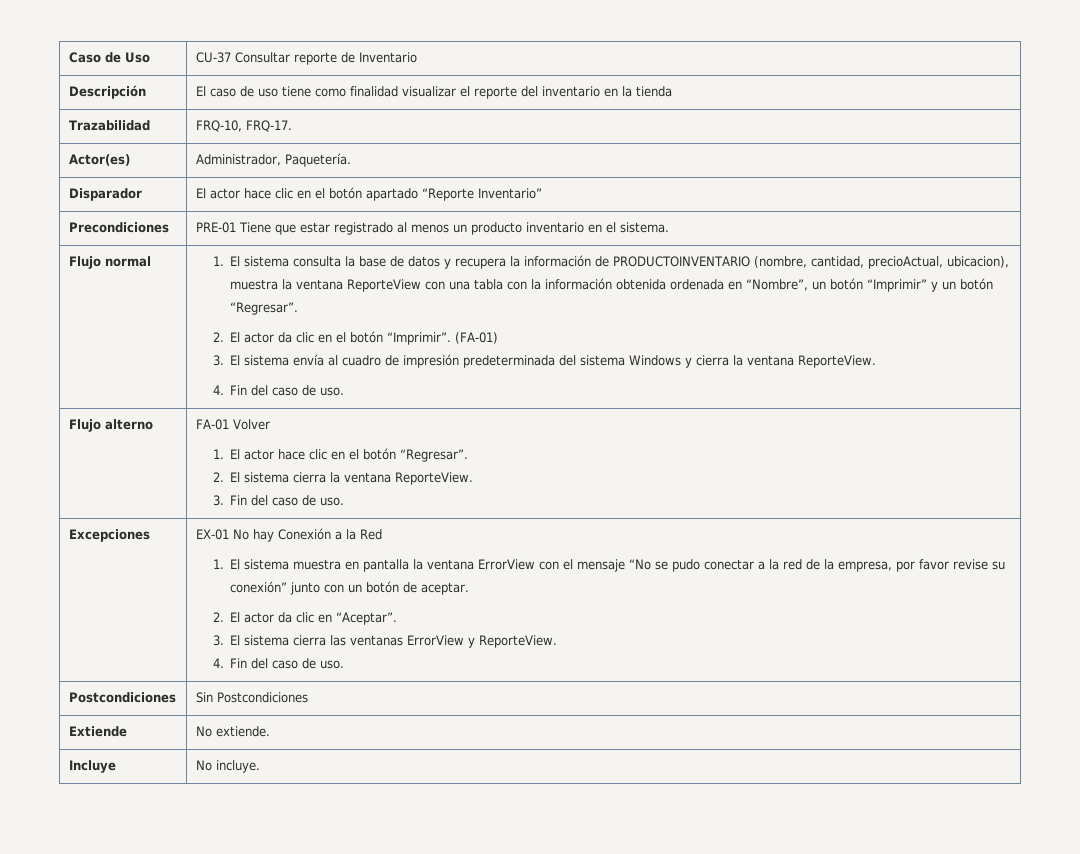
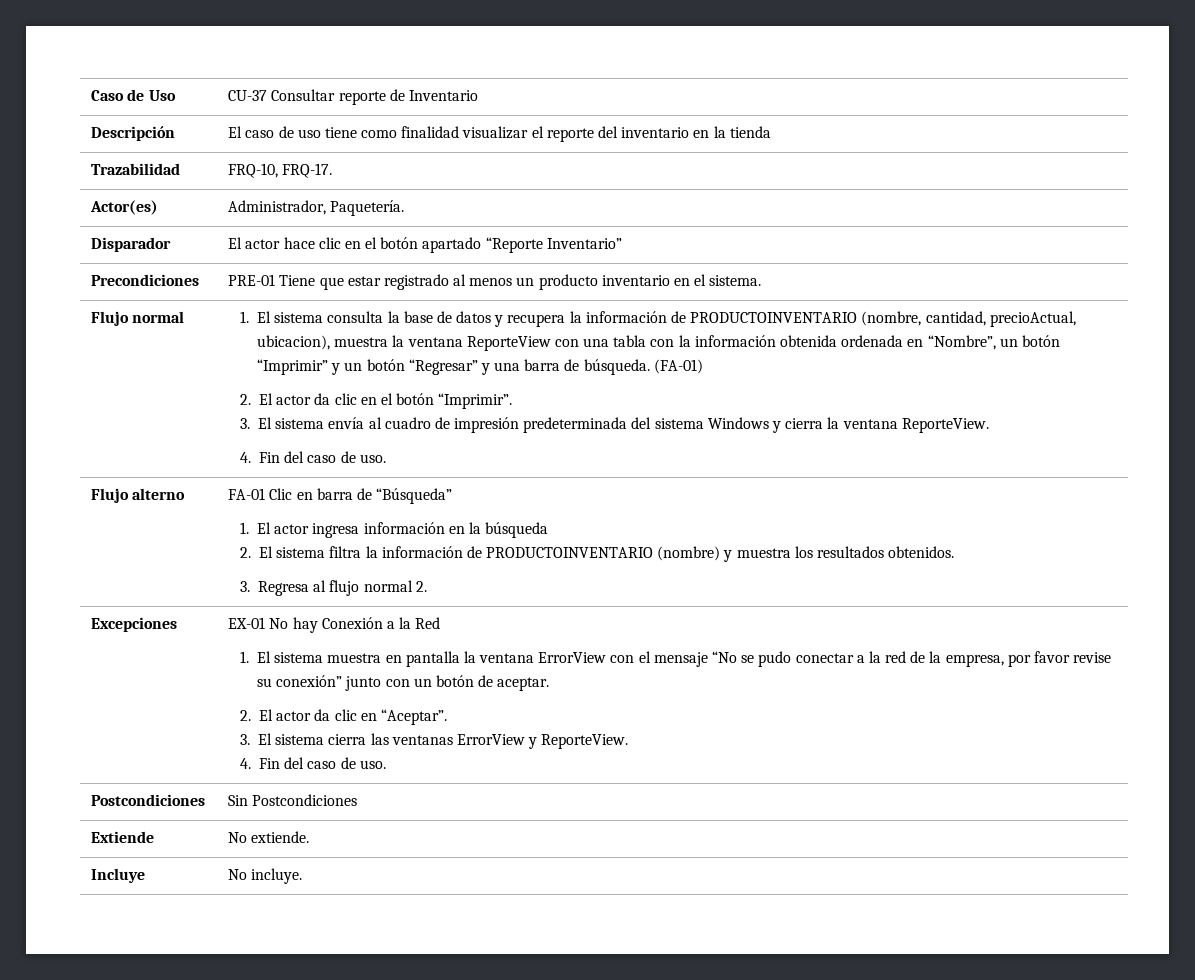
[230,302,299,315] “Regresar”. -> [408,359,703,375] “Regresar” y una barra de búsqueda. (FA-01)
[455,332,499,344] (FA-01) -> (513, 401) none
[232,419,270,430] [212,448,469,462] [212,472,474,485] [212,495,345,506] Volver // 1. El actor hace clic en el botón “Regresar”. // 2. El sistema cierra la ventana ReporteView. // 3. Fin del caso de uso. -> [269,488,453,504] [240,522,549,538] [240,546,955,562] [240,580,427,596] Clic en barra de “Búsqueda” // 1. El actor ingresa información en la búsqueda // 2. El sistema filtra la información de PRODUCTOINVENTARIO (nombre) y muestra los resultados obtenidos. // 3. Regresa al flujo normal 2.

